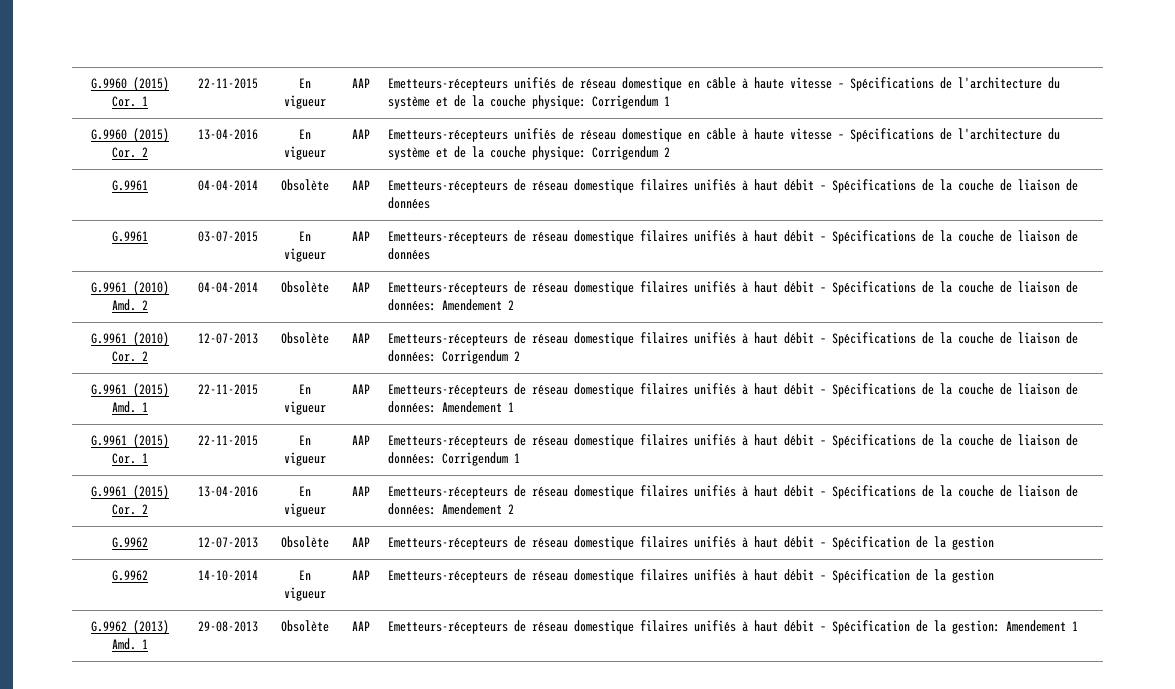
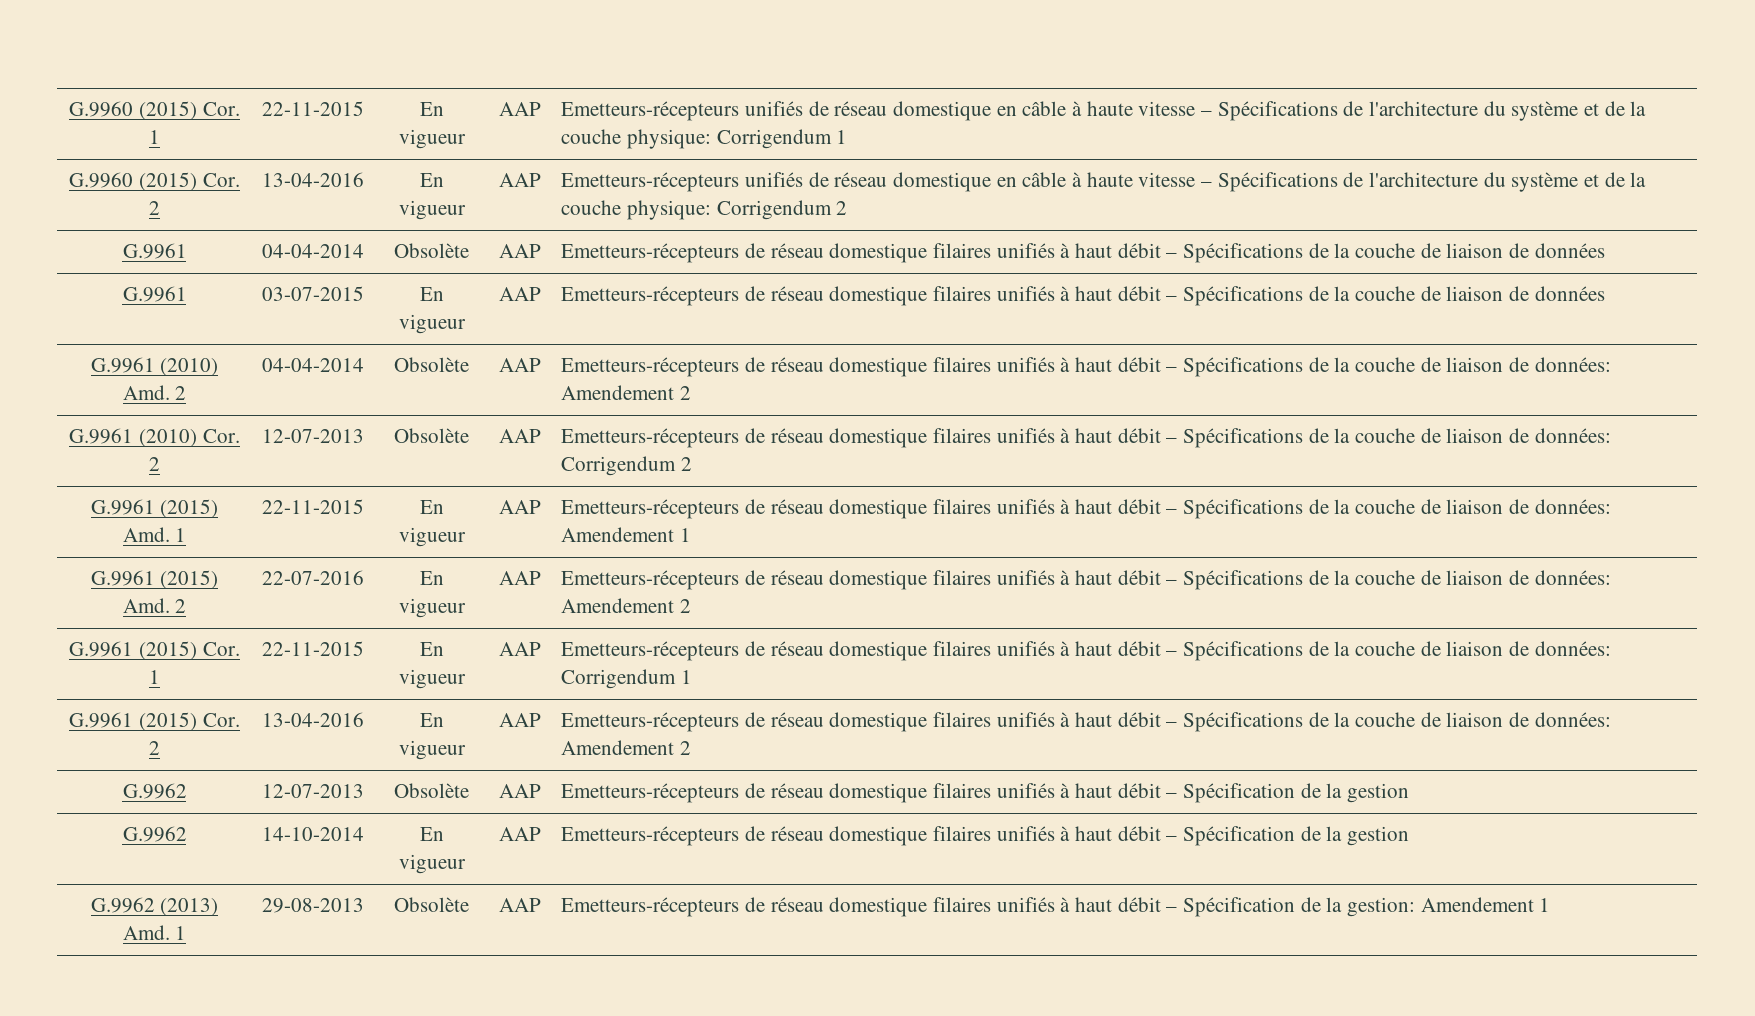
(515, 407) none -> [90,570,219,589] [122,598,187,613] [262,570,364,585] [419,571,444,585] [398,598,466,618] [499,571,541,585] [561,570,1611,590] [561,598,691,613] // G.9961 (2015) Amd. 2 | 22-07-2016 | En vigueur | AAP | Emetteurs-récepteurs de réseau domestique filaires unifiés à haut débit – Spécifications de la couche de liaison de données: Amendement 2

